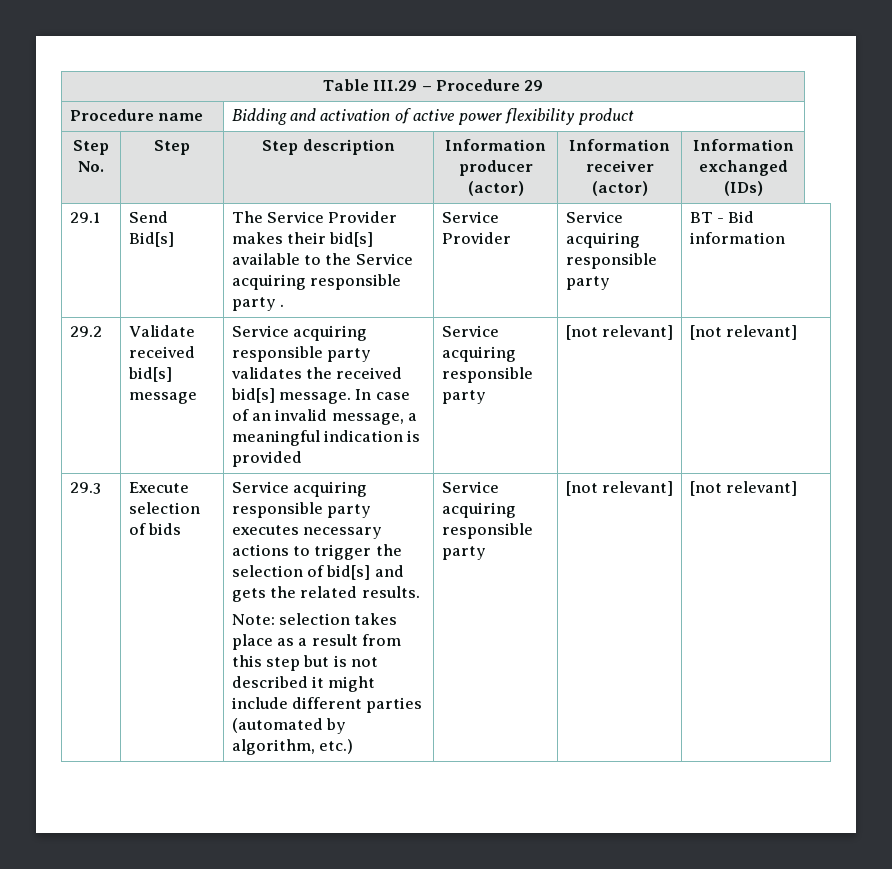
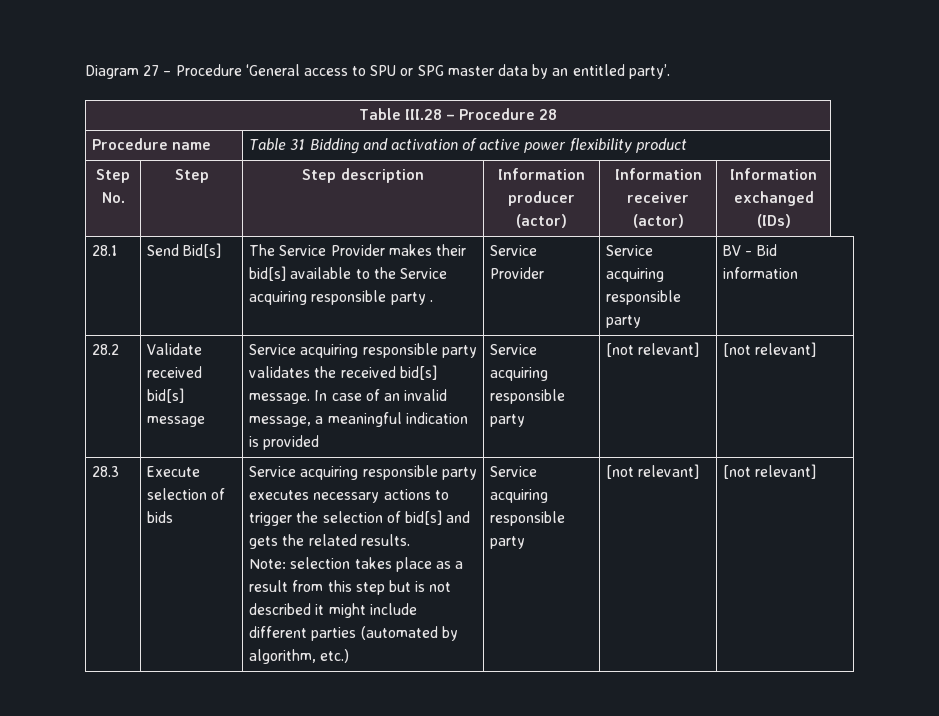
[322,79,544,91] Table III.29 – Procedure 29 -> [85,64,670,79] [358,108,558,120] Diagram 27 – Procedure ‘General access to SPU or SPG master data by an entitled party’. // Table III.28 – Procedure 28
(204, 117) none -> [249,138,306,150] Table 31
[69,212,100,223] 29.1 -> [92,245,118,256] 28.1
[689,212,713,223] BT -> [723,245,742,256] BV
[69,326,102,337] 29.2 -> [92,344,120,355] 28.2
[69,482,101,494] 29.3 -> [92,466,120,477] 28.3

